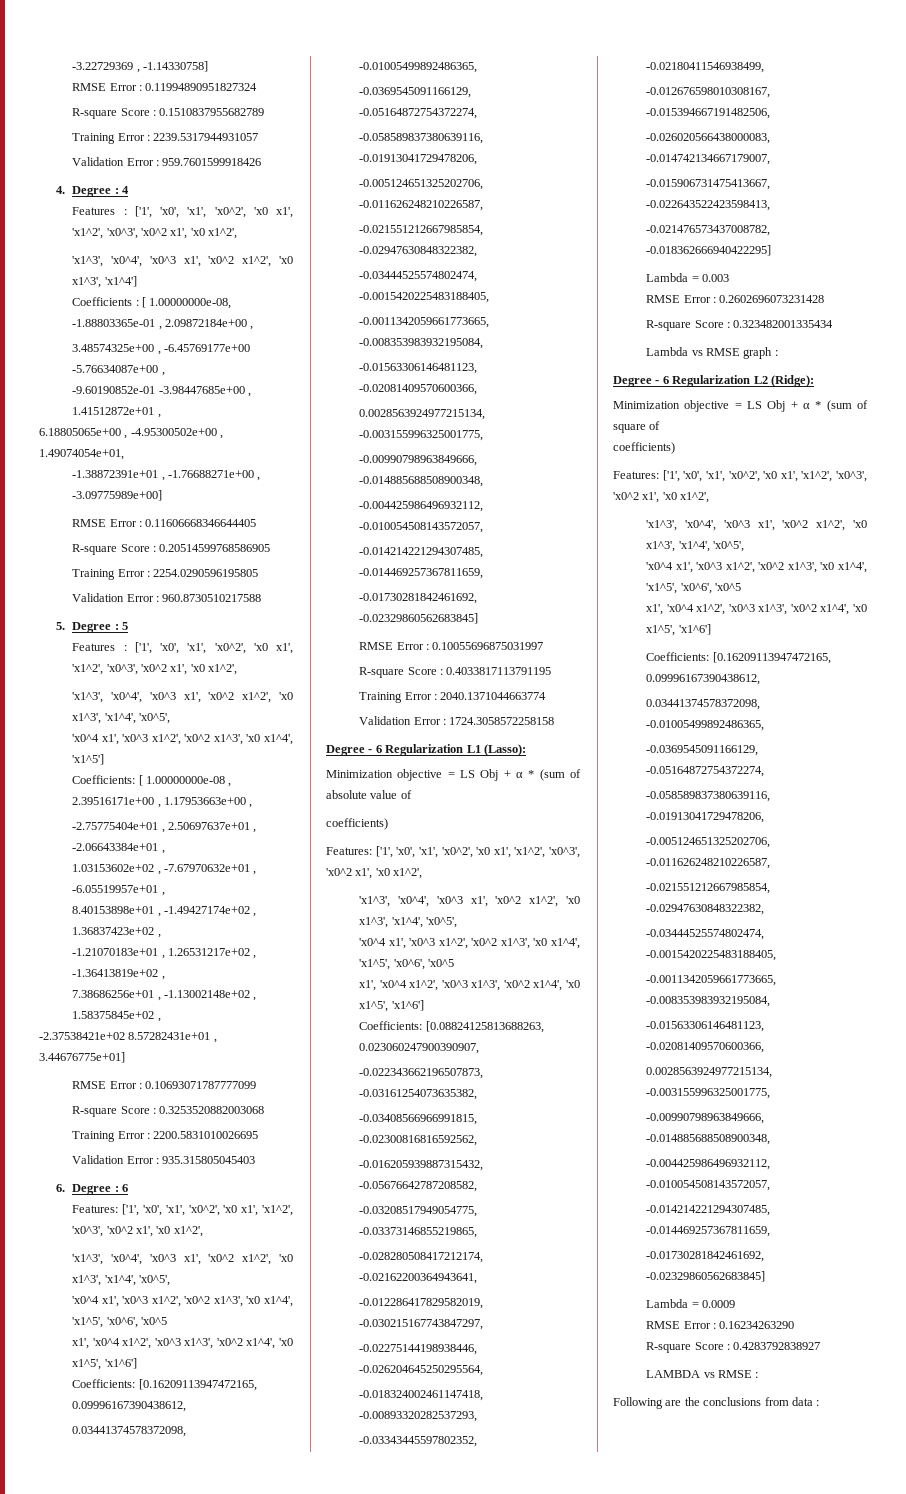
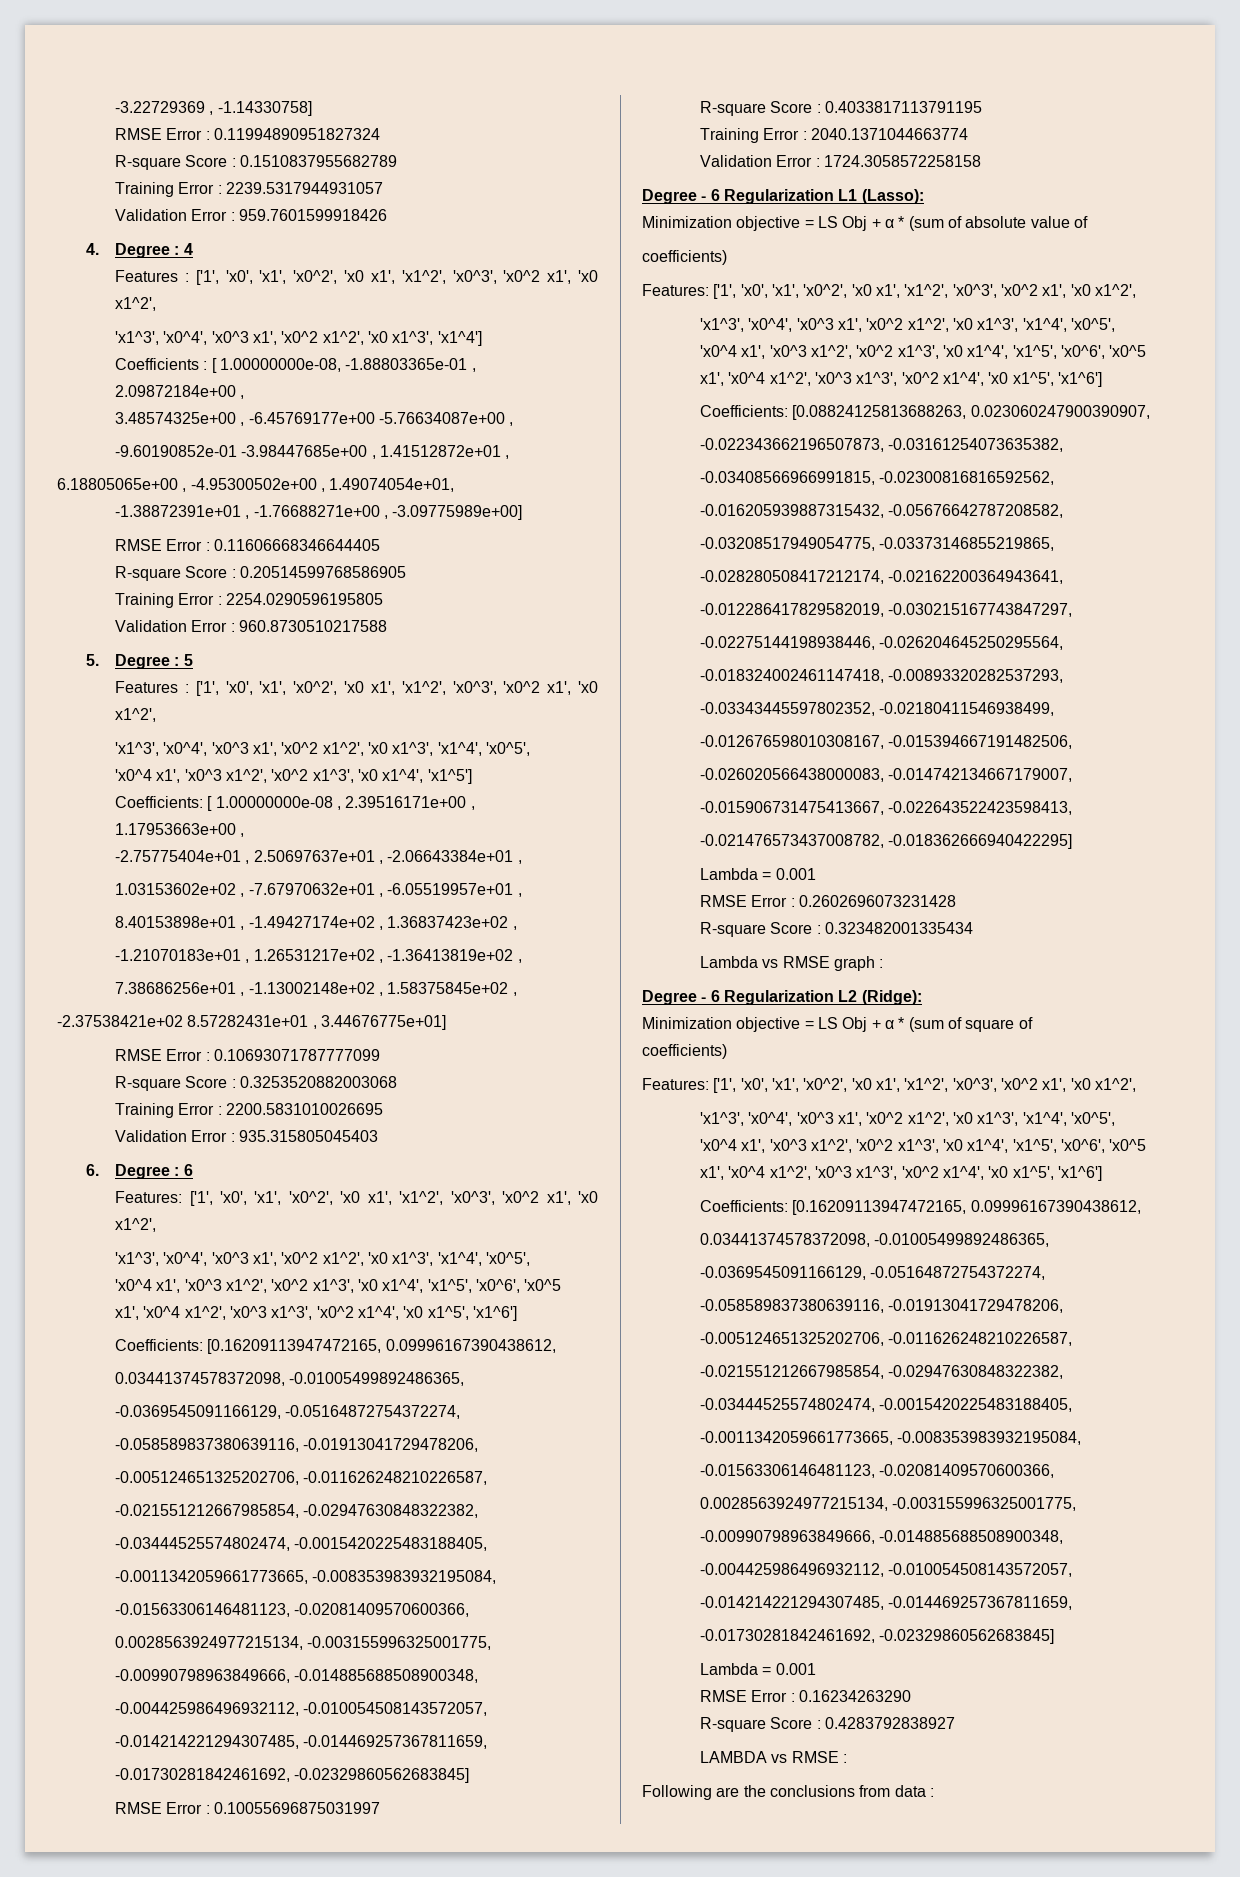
[702,274,730,282] 0.003 -> [775,868,816,880] 0.001
[702,1300,736,1308] 0.0009 -> [775,1663,816,1675] 0.001

